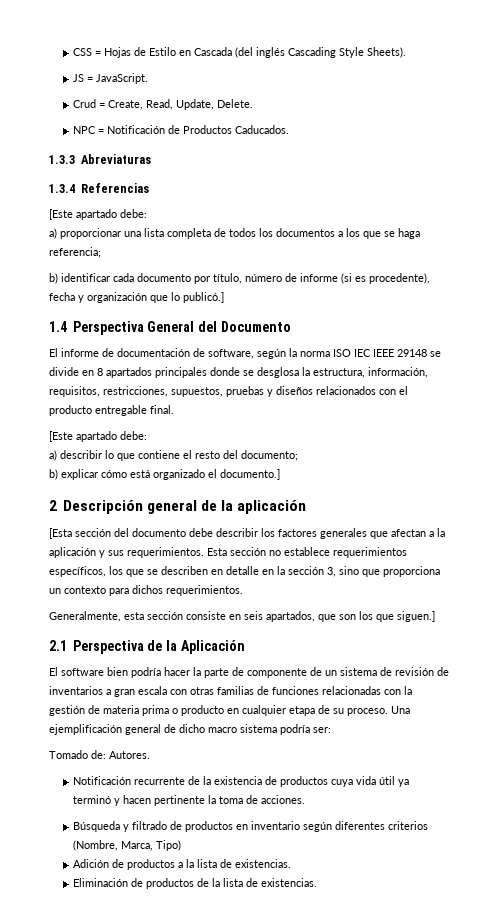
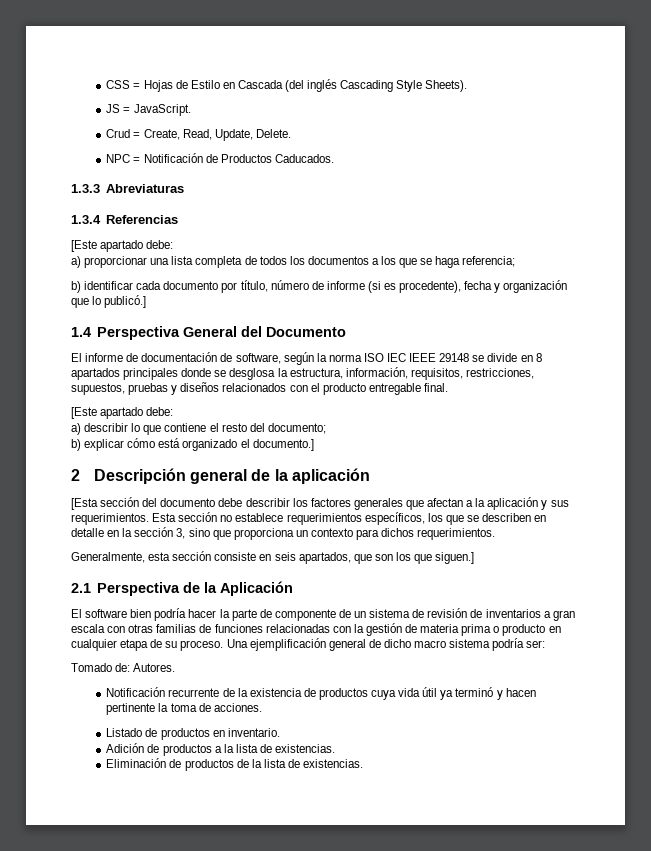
[73,821,429,832] [73,840,182,851] Búsqueda y filtrado de productos en inventario según diferentes criterios (Nombre, Marca, Tipo) -> [106,728,280,740] Listado de productos en inventario.

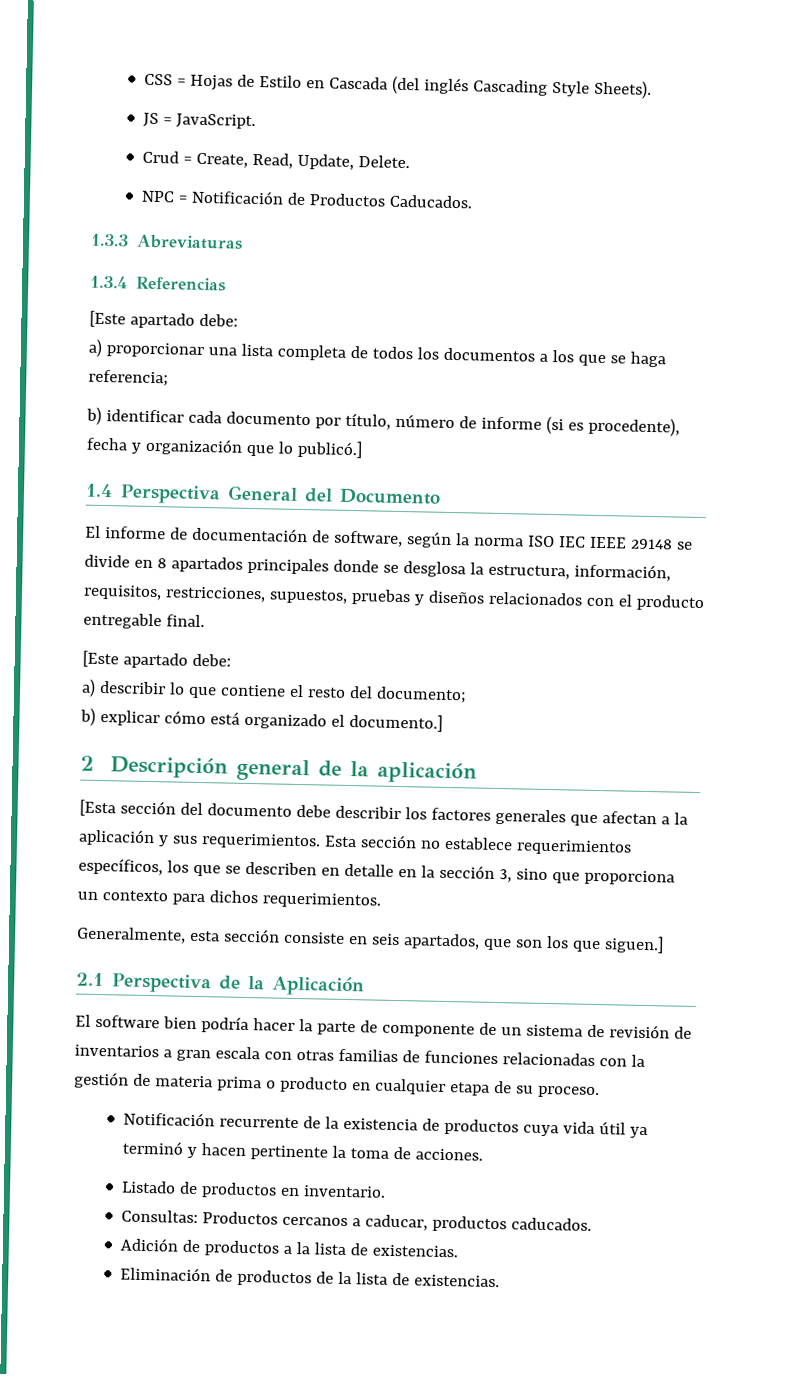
[226,638,546,651] [71,663,176,672] Una ejemplificación general de dicho macro sistema podría ser: // Tomado de: Autores. -> (600, 1092) none
(280, 732) none -> [121,1209,593,1233] // Consultas: Productos cercanos a caducar, productos caducados.

